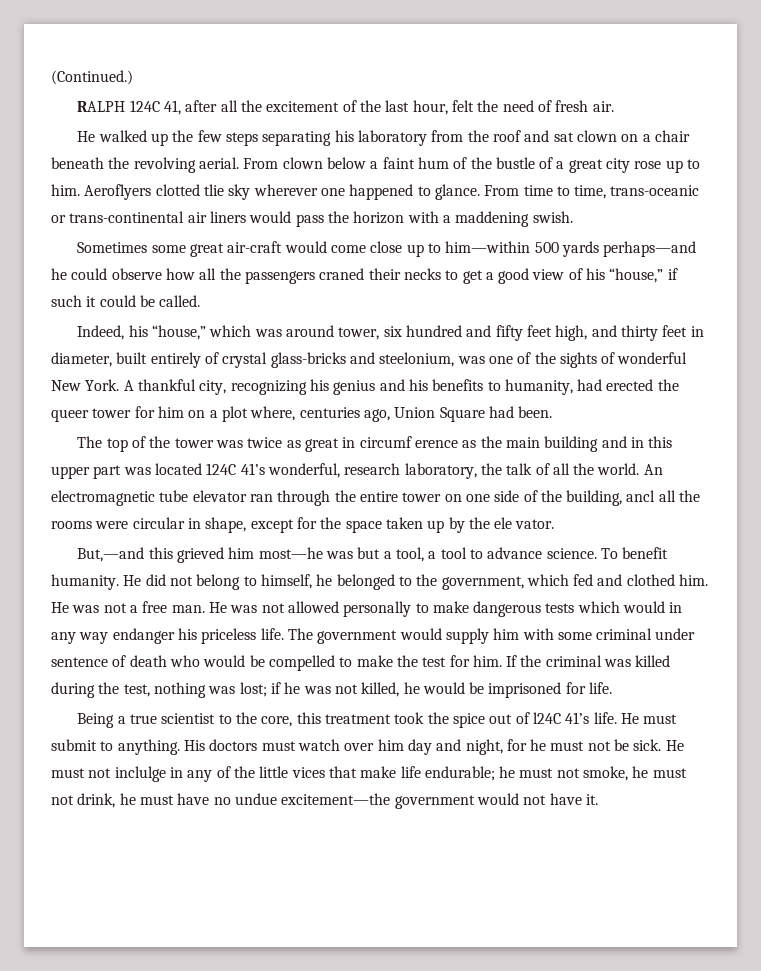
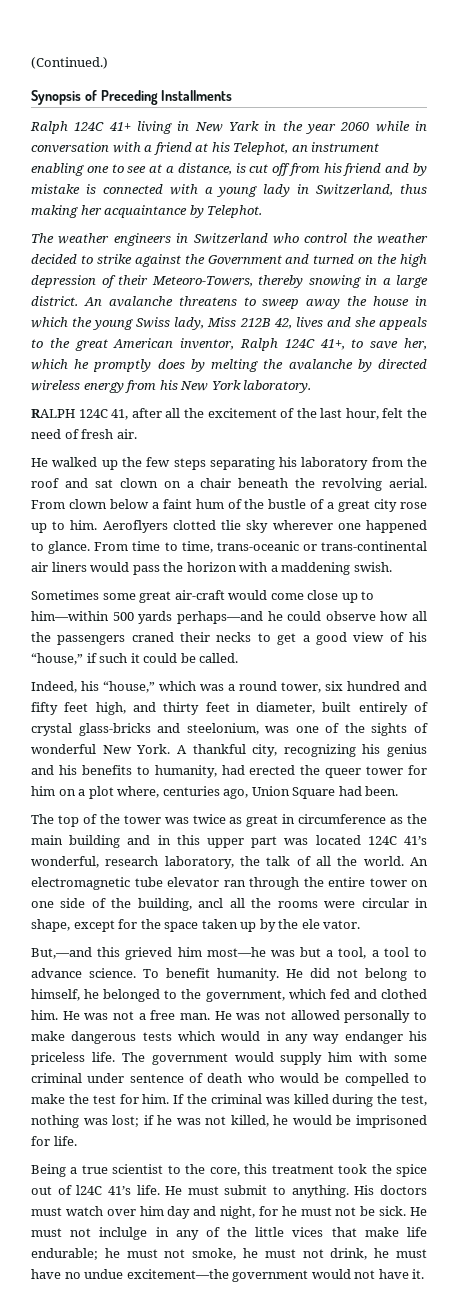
(133, 77) none -> [31,90,233,105] [30,121,427,134] [31,142,380,155] [31,163,427,176] [31,184,427,197] [31,205,263,218] [31,233,428,246] [31,254,427,267] [31,275,428,288] [31,296,428,309] [31,317,427,330] [31,338,428,351] [31,359,427,372] [31,380,312,393] // Synopsis of Preceding Installments // Ralph 124C 41+ living in New Yark in the year 2060 while in conversation with a friend at his Telephot, an instrument enabling one to see at a distance, is cut off from his friend and by mistake is connected with a young lady in Switzerland, thus making her acquaintance by Telephot. // The weather engineers in Switzerland who control the weather decided to strike against the Government and turned on the high depression of their Meteoro-Towers, thereby snowing in a large district. An avalanche threatens to sweep away the house in which the young Swiss lady, Miss 212B 42, lives and she appeals to the great American inventor, Ralph 124C 41+, to save her, which he promptly does by melting the avalanche by directed wireless energy from his New York laboratory.
[285,325,334,337] around -> [228,681,277,691] a round
[359,436,458,448] circumf erence -> [298,814,387,824] circumference

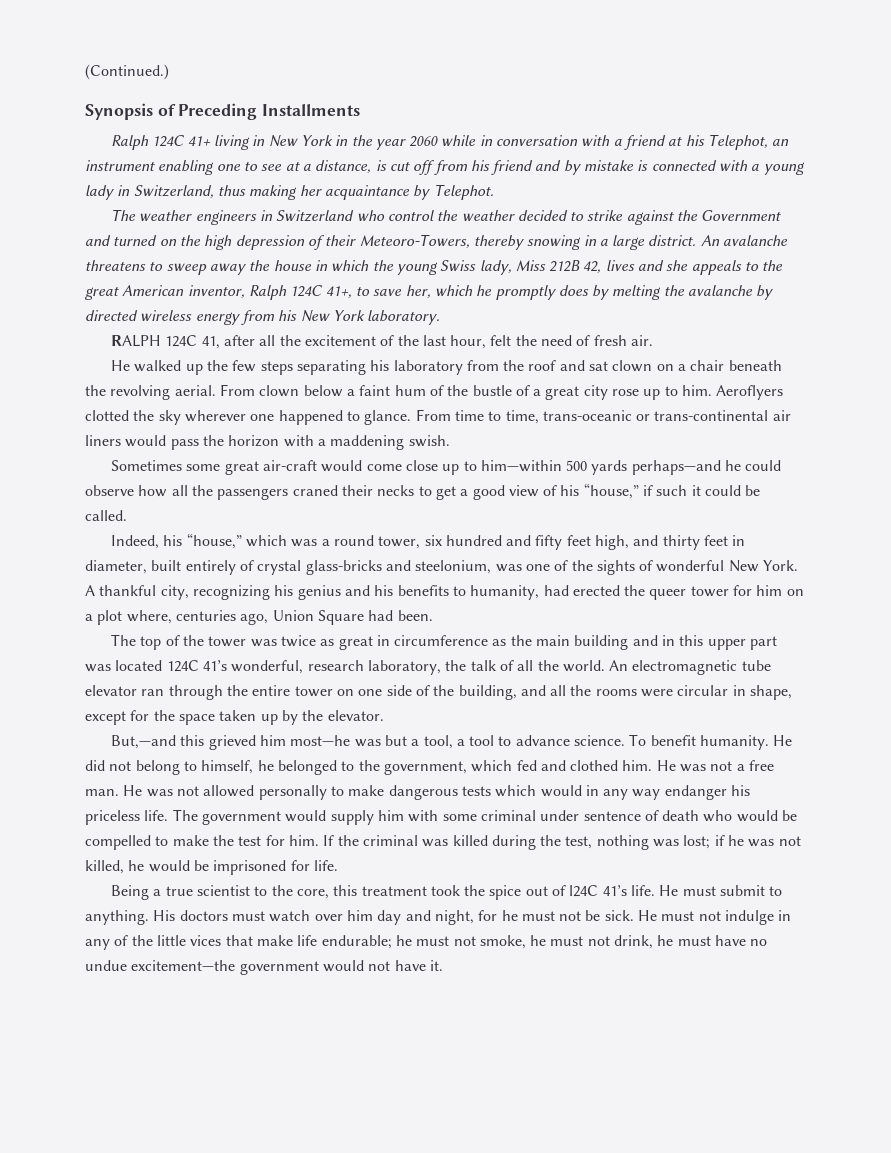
[229,121,259,131] Yark -> [300,135,333,146] York
[221,520,242,530] tlie -> [133,410,155,421] the
[198,898,224,908] ancl -> [520,685,546,696] and
[301,919,361,929] ele vator. -> [327,710,384,721] elevator.
[99,1227,148,1240] inclulge -> [725,910,775,925] indulge

